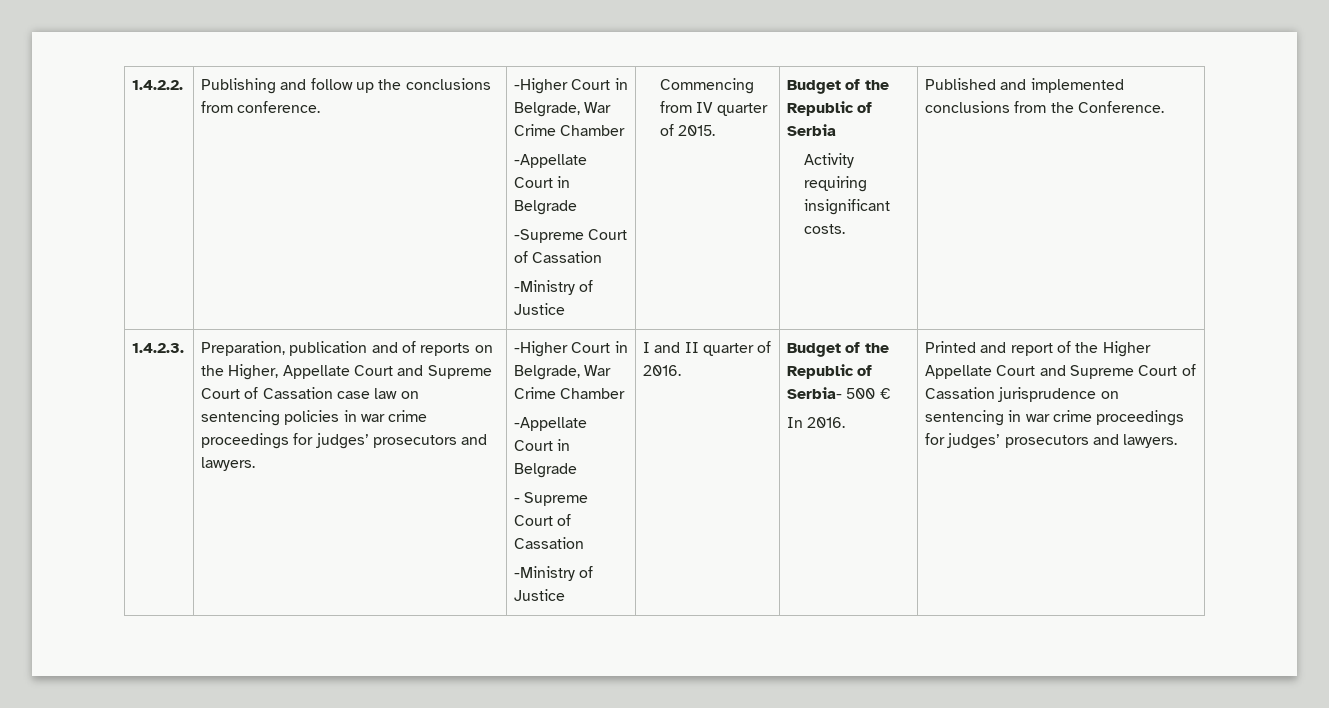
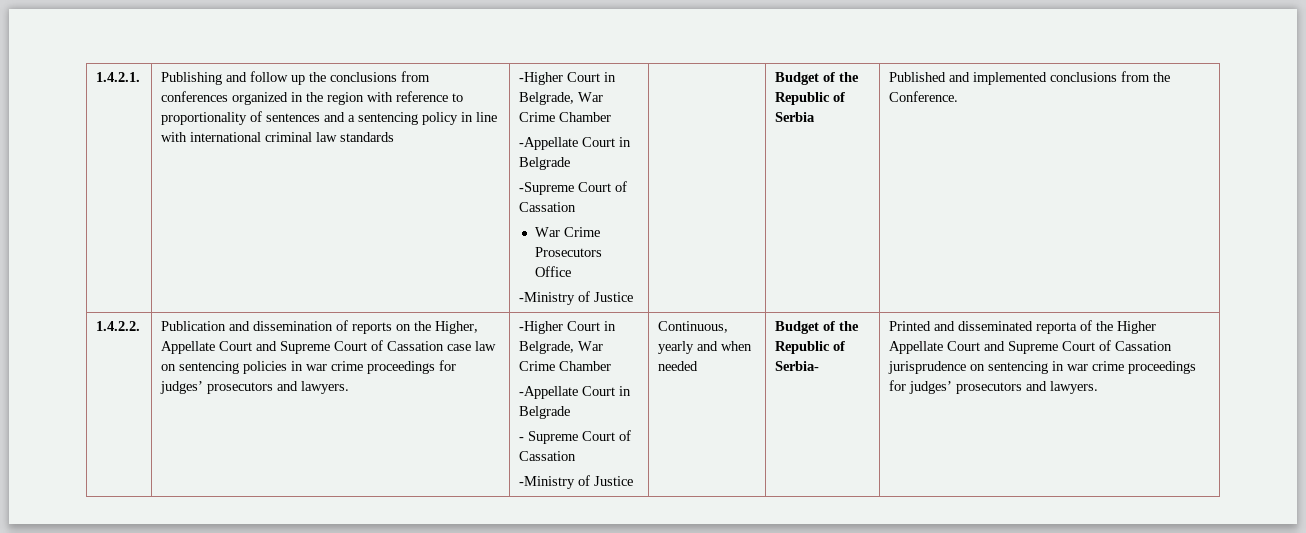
[132,80,184,90] 1.4.2.2. -> [96,72,141,82] 1.4.2.1.
[237,101,321,113] conference. -> [161,91,464,105] [161,111,498,125] [161,132,395,142] conferences organized in the region with reference to proportionality of sentences and a sentencing policy in line with international criminal law standards
[514,280,594,295] [514,303,566,315] [659,78,754,94] [659,101,768,116] [659,124,716,136] // -Ministry of Justice | Commencing from IV quarter of 2015. -> [535,227,601,237] [535,247,603,257] [535,266,572,277] [519,291,634,305] // Wаr Crime Prosecutors Office // -Ministry of Justice |
[803,153,854,168] [803,176,867,192] [803,199,890,215] [803,224,845,234] // Activity requiring insignificant costs. -> (816, 117) none
[132,343,185,353] [201,341,398,356] 1.4.2.3. | Preparation, publication and -> [96,321,141,331] [161,321,334,331] 1.4.2.2. | Publication and dissemination
[643,341,772,356] [643,365,682,376] I and II quarter of 2016. -> [658,321,729,333] [658,341,753,354] [658,361,699,371] Continuous, yearly and when needed
[846,388,891,399] [787,417,846,428] 500 € // In 2016. -> (820, 366) none
[1010,343,1053,356] report -> [958,321,1078,334] disseminated reporta

